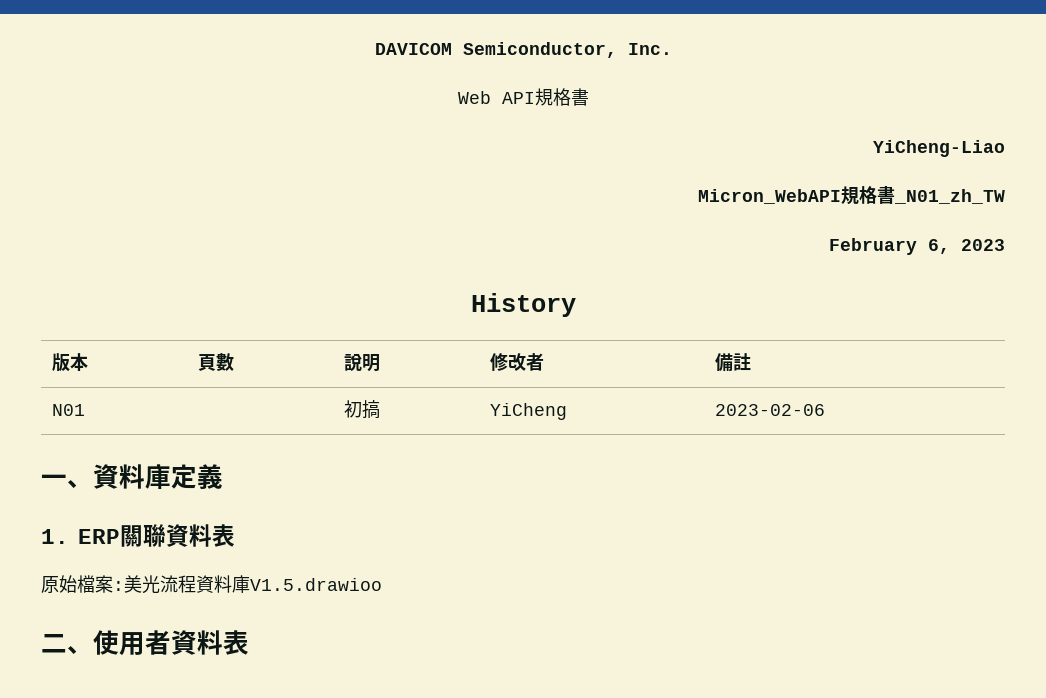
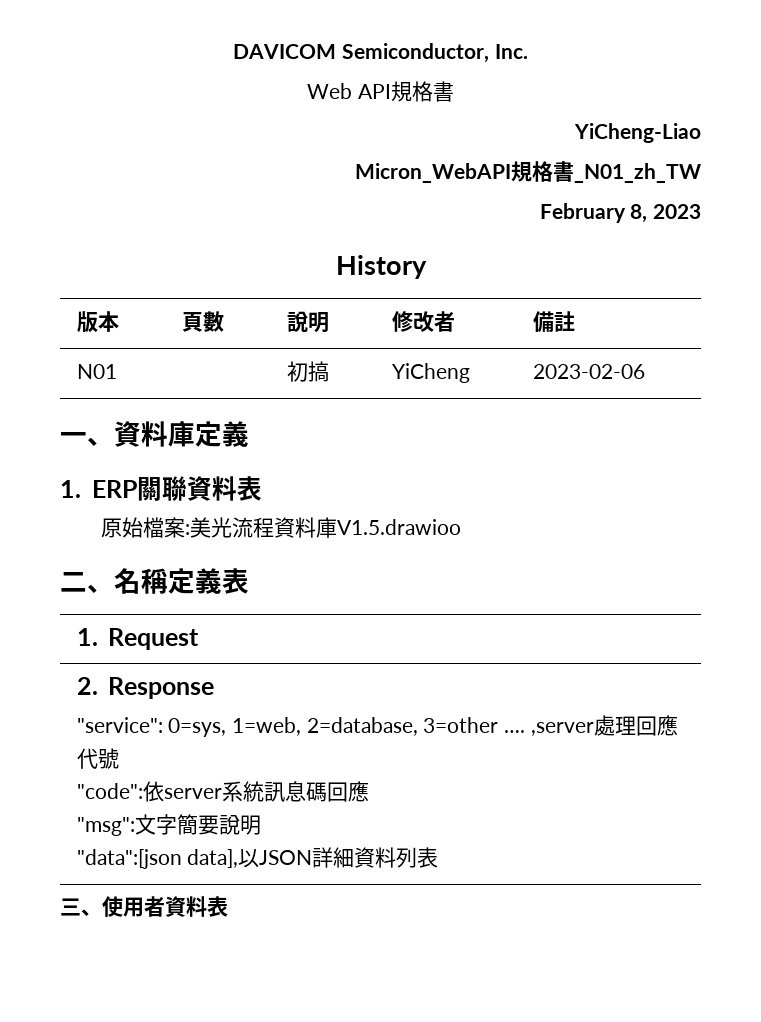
[928,239,950,254] 6, -> [630,204,648,223] 8,
(93, 650) none -> [114,568,249,594] [76,628,200,650] [76,677,215,699] [76,715,678,737] [76,748,119,769] [76,781,369,803] [76,814,261,836] [76,847,439,869] [60,898,102,916] 名稱定義表 // 1. Request // 2. Response // "service": 0=sys, 1=web, 2=database, 3=other …. ,server處理回應代號 // "code":依server系統訊息碼回應 // "msg":文字簡要說明 // "data":[json data],以JSON詳細資料列表 // 三、

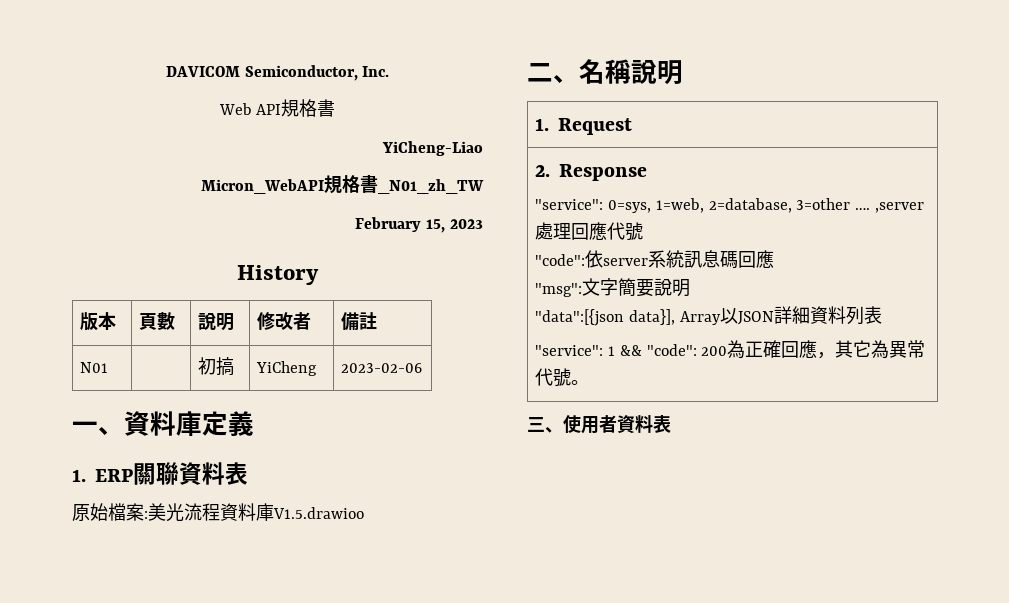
[630,204,648,223] 8, -> [426,219,446,233] 15,
[168,568,249,594] 定義表 -> [631,60,683,85] 說明
[76,849,239,869] "data":[json data], -> [534,309,721,326] "data":[{json data}], Array
(439, 857) none -> [534,340,926,359] [534,368,589,387] // "service": 1 && "code": 200為正確回應，其它為異常代號。

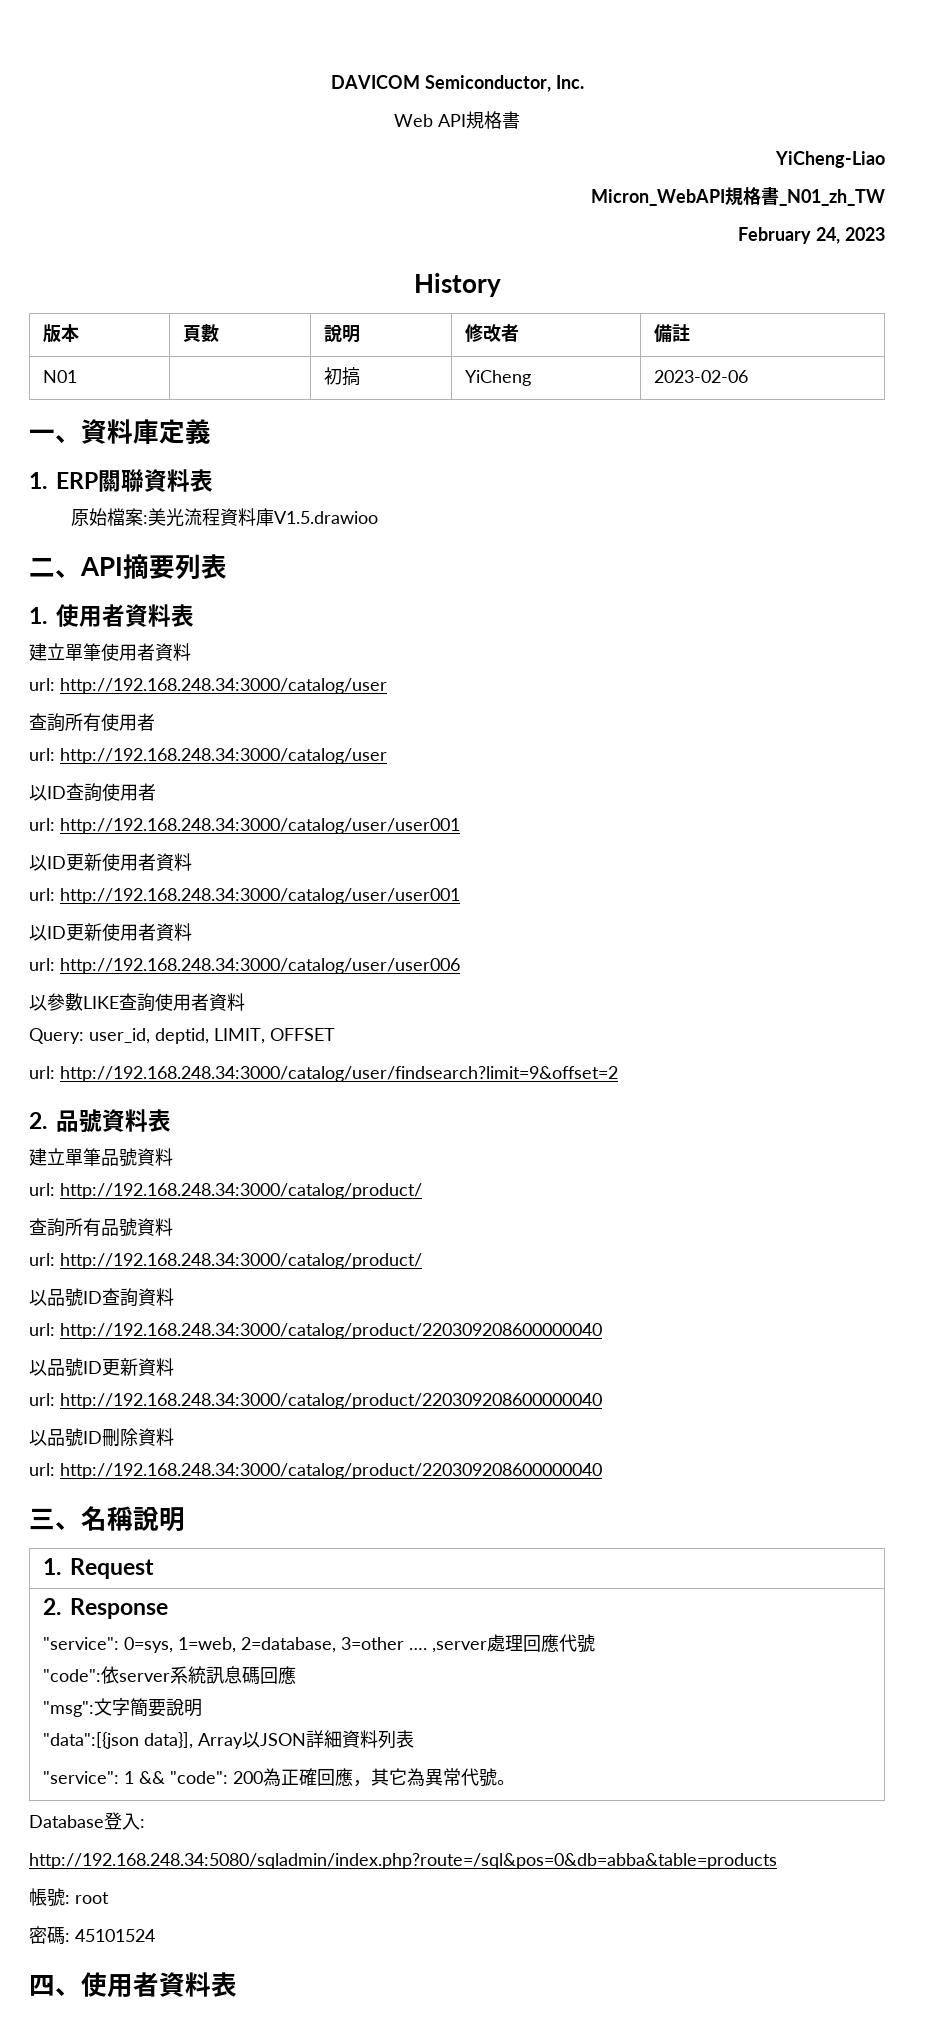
[426,219,446,233] 15, -> [816,227,840,244] 24,
(579, 79) none -> [80,554,227,580] [29,604,194,627] [29,643,191,661] [29,678,387,694] [29,713,155,732] [29,748,387,764] [29,783,156,802] [29,818,460,834] [29,853,192,871] [29,888,460,904] [29,923,192,941] [29,958,460,974] [29,993,245,1012] [29,1028,335,1044] [29,1066,618,1082] [29,1109,171,1133] [29,1148,173,1167] [29,1183,422,1199] [29,1218,173,1237] [29,1253,422,1269] [29,1288,174,1307] [29,1323,602,1339] [29,1358,174,1377] [29,1393,602,1409] [29,1428,174,1447] [29,1463,602,1479] [29,1508,81,1530] API摘要列表 // 1.使用者資料表 // 建立單筆使用者資料 // url: http://192.168.248.34:3000/catalog/user // 查詢所有使用者 // url: http://192.168.248.34:3000/catalog/user // 以ID查詢使用者 // url: http://192.168.248.34:3000/catalog/user/user001 // 以ID更新使用者資料 // url: http://192.168.248.34:3000/catalog/user/user001 // 以ID更新使用者資料 // url: http://192.168.248.34:3000/catalog/user/user006 // 以參數LIKE查詢使用者資料 // Query: user_id, deptid, LIMIT, OFFSET // url: http://192.168.248.34:3000/catalog/user/findsearch?limit=9&offset=2 // 2.品號資料表 // 建立單筆品號資料 // url: http://192.168.248.34:3000/catalog/product/ // 查詢所有品號資料 // url: http://192.168.248.34:3000/catalog/product/ // 以品號ID查詢資料 // url: http://192.168.248.34:3000/catalog/product/220309208600000040 // 以品號ID更新資料 // url: http://192.168.248.34:3000/catalog/product/220309208600000040 // 以品號ID刪除資料 // url: http://192.168.248.34:3000/catalog/product/220309208600000040 // 三、
[527,417,545,432] 三 -> [29,1812,145,1830] [29,1853,777,1869] [29,1888,109,1907] [29,1926,155,1945] [29,1975,55,1996] Database登入: // http://192.168.248.34:5080/sqladmin/index.php?route=/sql&pos=0&db=abba&table=products // 帳號: root // 密碼: 45101524 // 四

